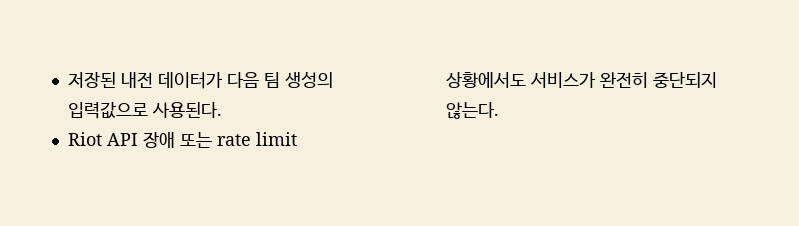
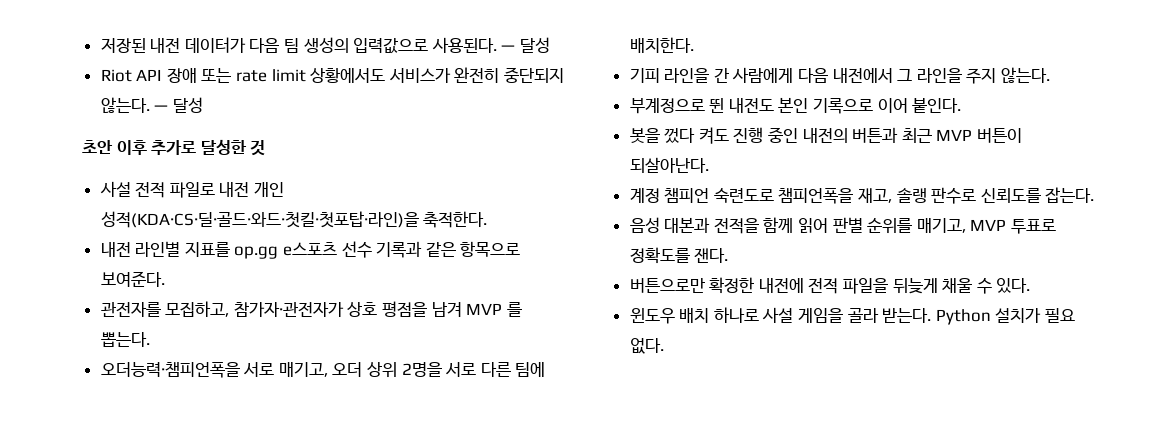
(222, 110) none -> [501,37,551,53] — 달성
(499, 110) none -> [154,97,203,113] [82,139,266,156] [99,181,285,198] [100,211,488,228] [100,241,521,259] [100,271,165,287] [100,301,522,317] [100,332,150,347] [100,361,546,378] [629,37,694,53] [629,67,1051,84] [629,97,962,114] [629,127,1023,144] [629,157,709,173] [629,187,1095,204] [629,217,1057,234] [629,247,729,264] [629,277,1031,294] [629,307,1076,325] [629,338,664,354] — 달성 // 초안 이후 추가로 달성한 것 // 사설 전적 파일로 내전 개인 성적(KDA·CS·딜·골드·와드·첫킬·첫포탑·라인)을 축적한다. // 내전 라인별 지표를 op.gg e스포츠 선수 기록과 같은 항목으로 보여준다. // 관전자를 모집하고, 참가자·관전자가 상호 평점을 남겨 MVP 를 뽑는다. // 오더능력·챔피언폭을 서로 매기고, 오더 상위 2명을 서로 다른 팀에 배치한다. // 기피 라인을 간 사람에게 다음 내전에서 그 라인을 주지 않는다. // 부계정으로 뛴 내전도 본인 기록으로 이어 붙인다. // 봇을 껐다 켜도 진행 중인 내전의 버튼과 최근 MVP 버튼이 되살아난다. // 계정 챔피언 숙련도로 챔피언폭을 재고, 솔랭 판수로 신뢰도를 잡는다. // 음성 대본과 전적을 함께 읽어 판별 순위를 매기고, MVP 투표로 정확도를 잰다. // 버튼으로만 확정한 내전에 전적 파일을 뒤늦게 채울 수 있다. // 윈도우 배치 하나로 사설 게임을 골라 받는다. Python 설치가 필요 없다.

